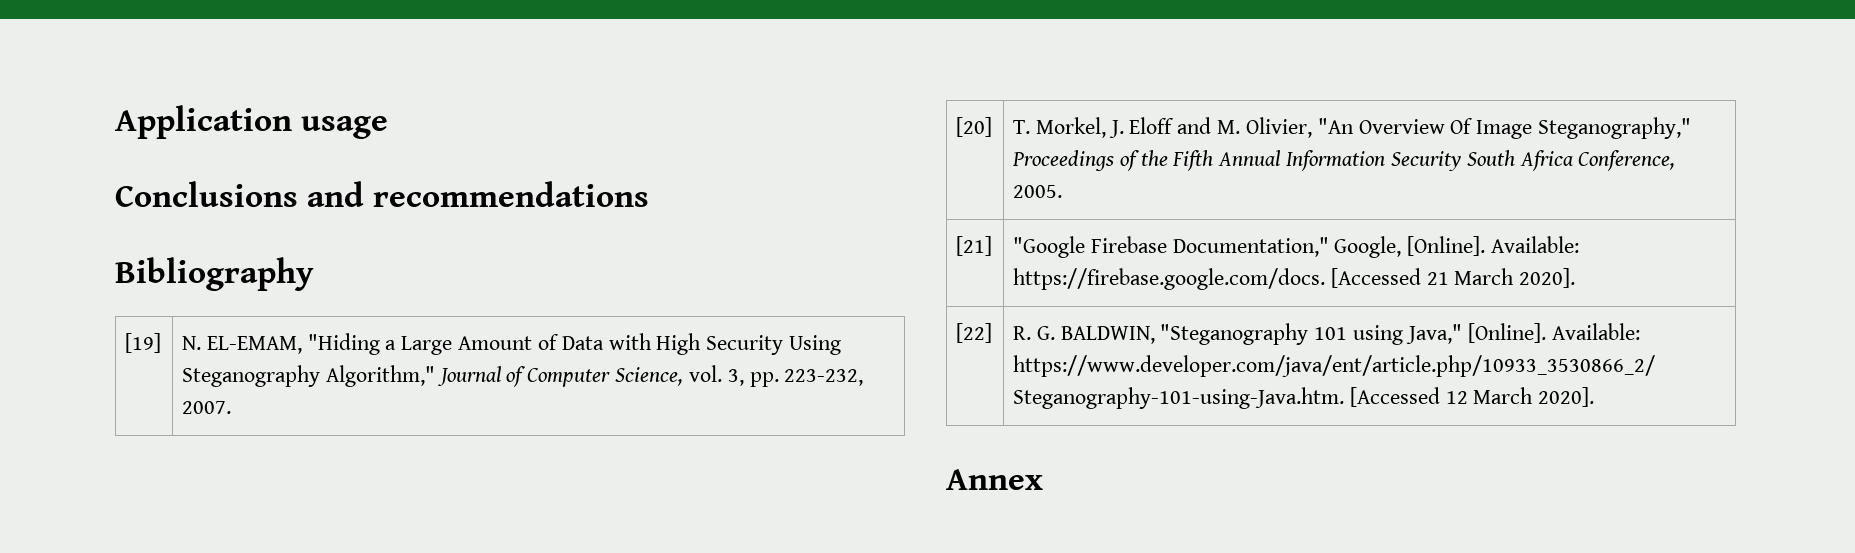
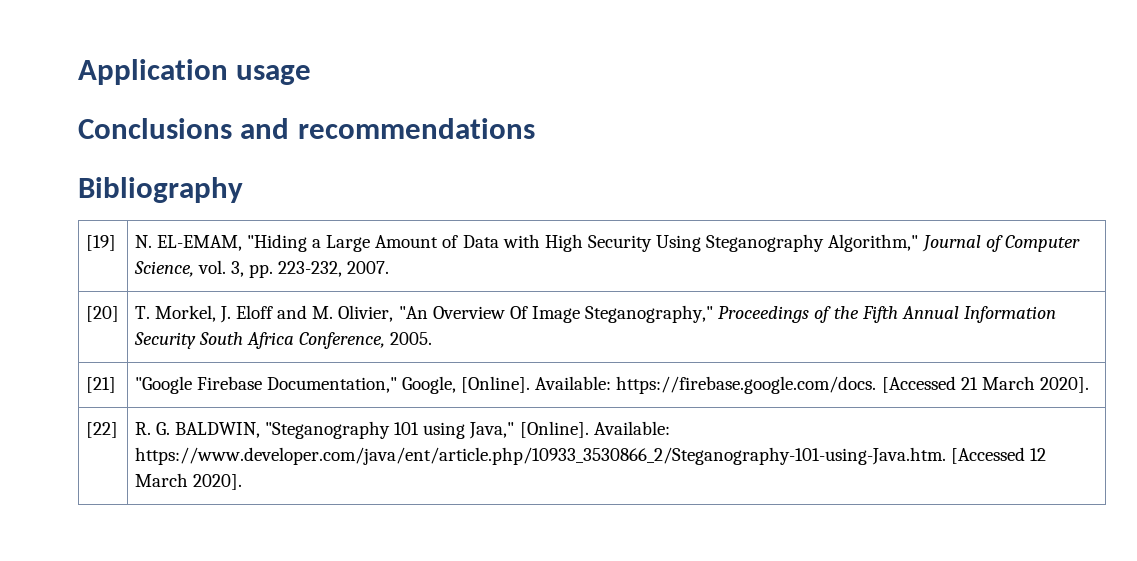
[946,469,1043,490] // Annex -> (242, 482) none

